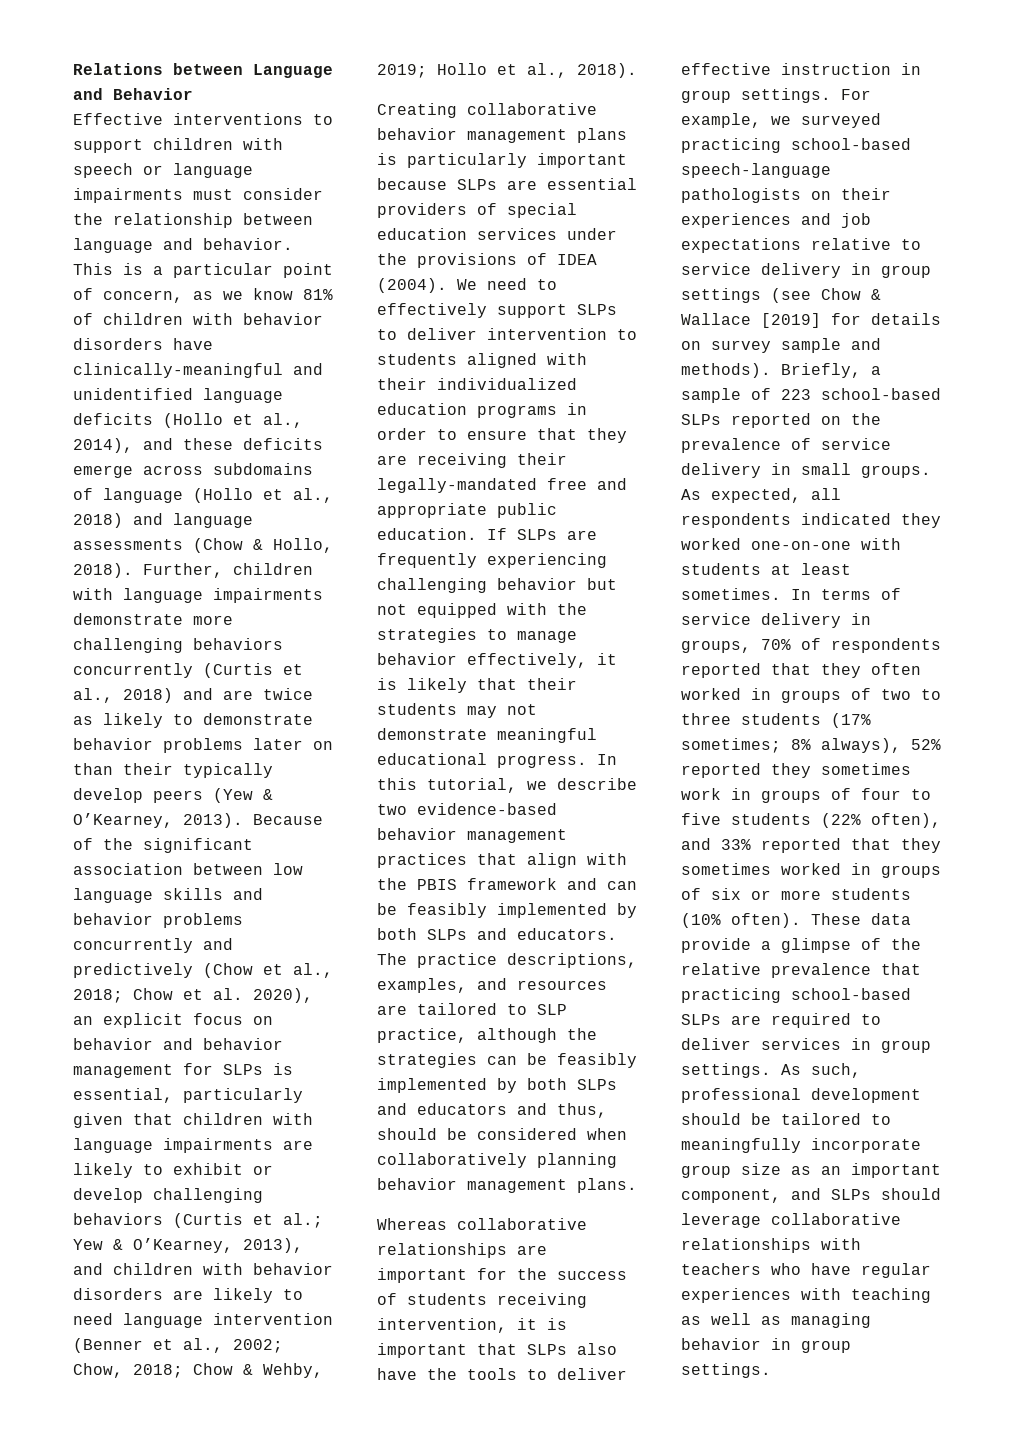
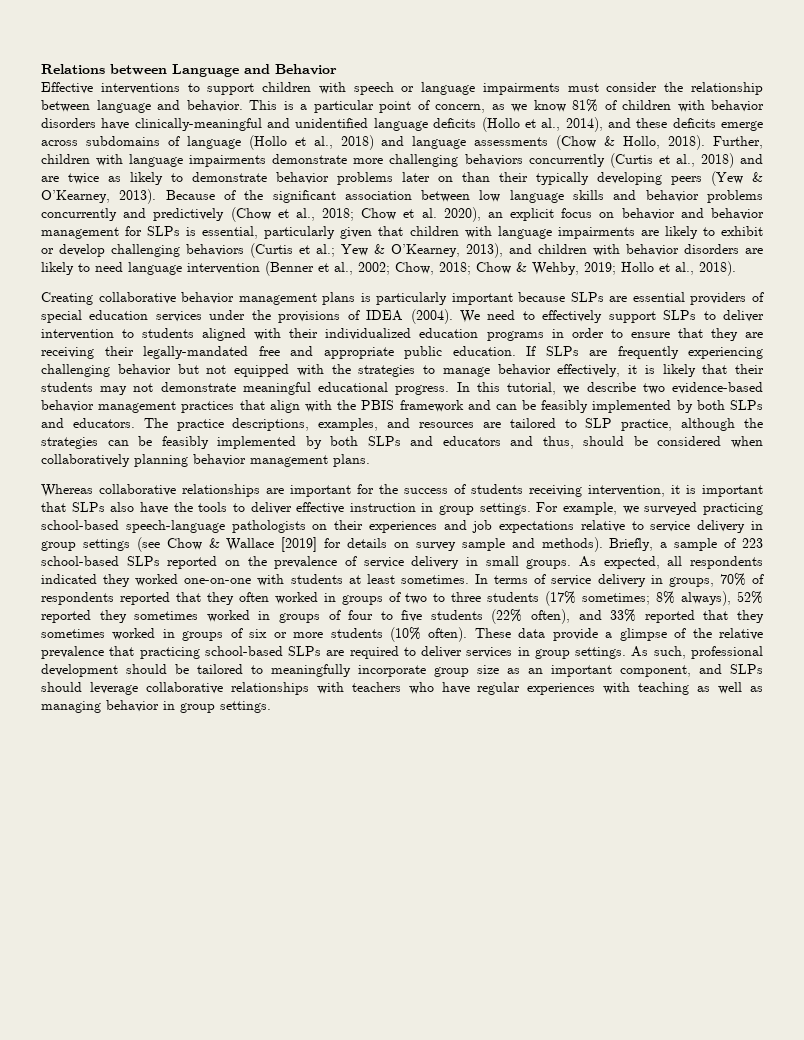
[73,788,143,803] develop -> [597,172,662,185] developing
[681,788,721,800] work -> [206,610,250,622] worked

